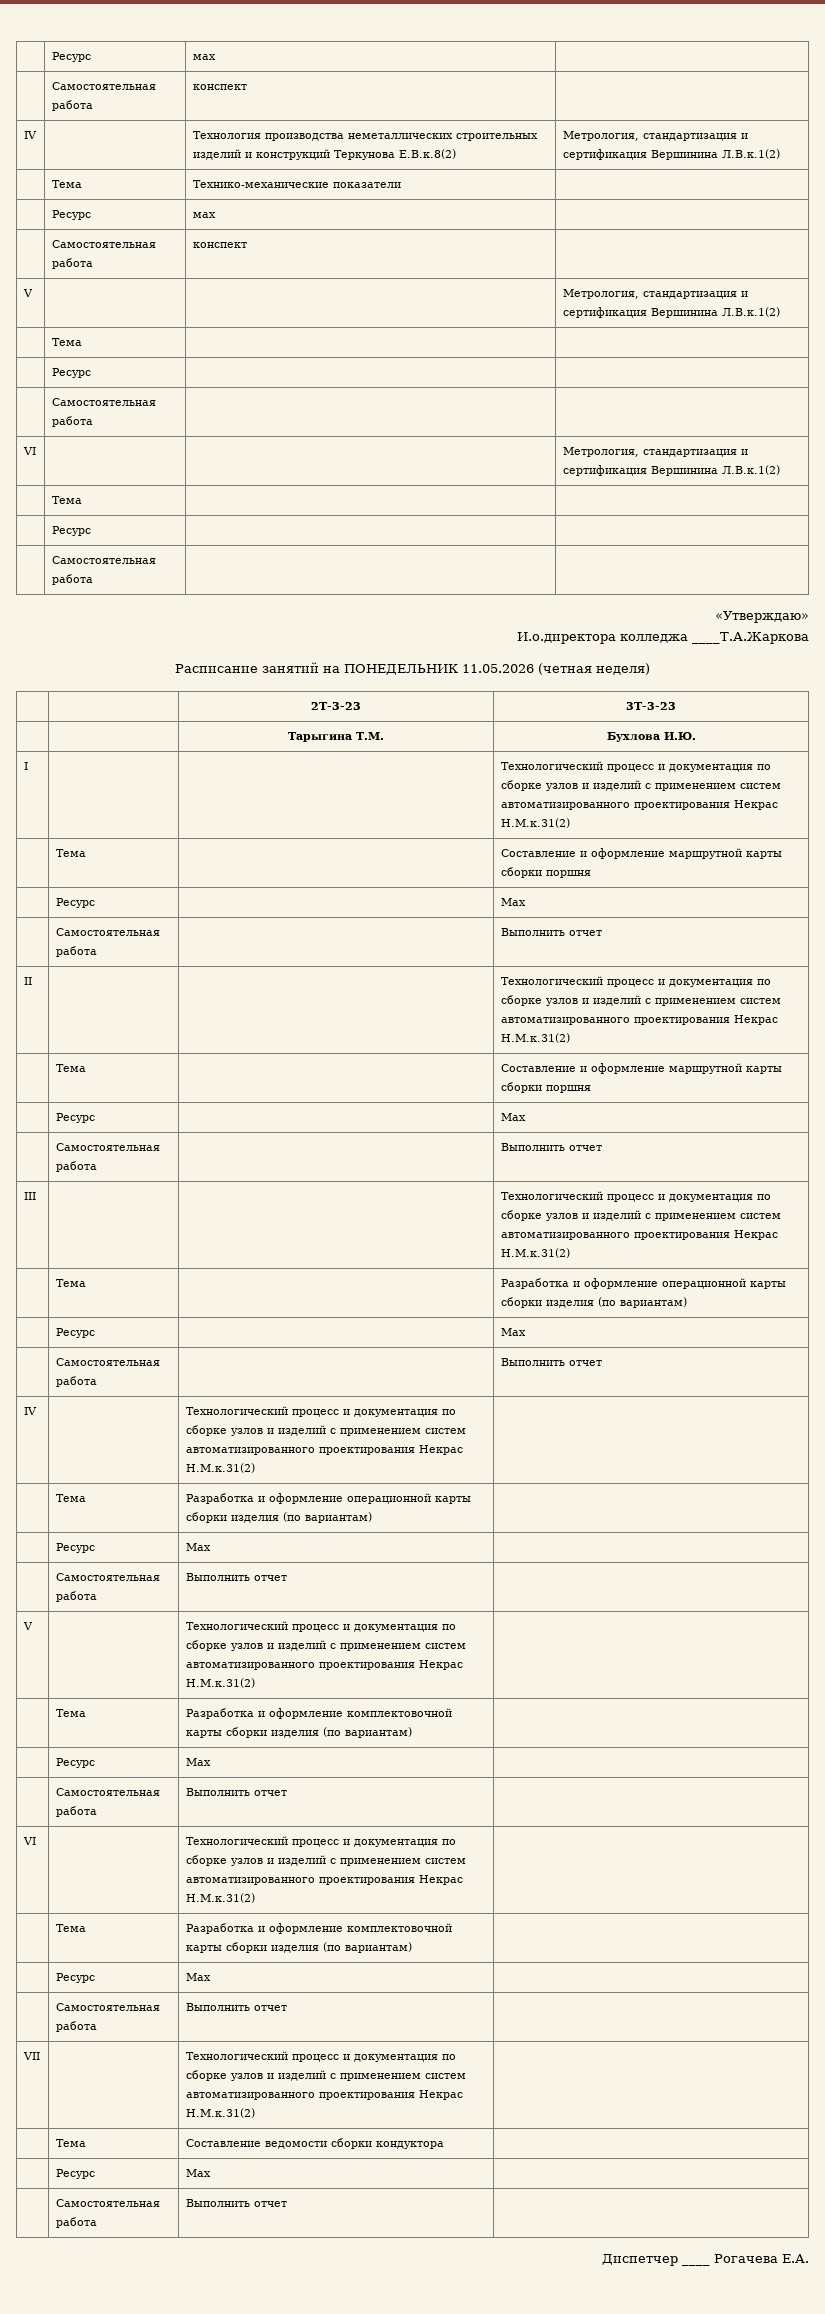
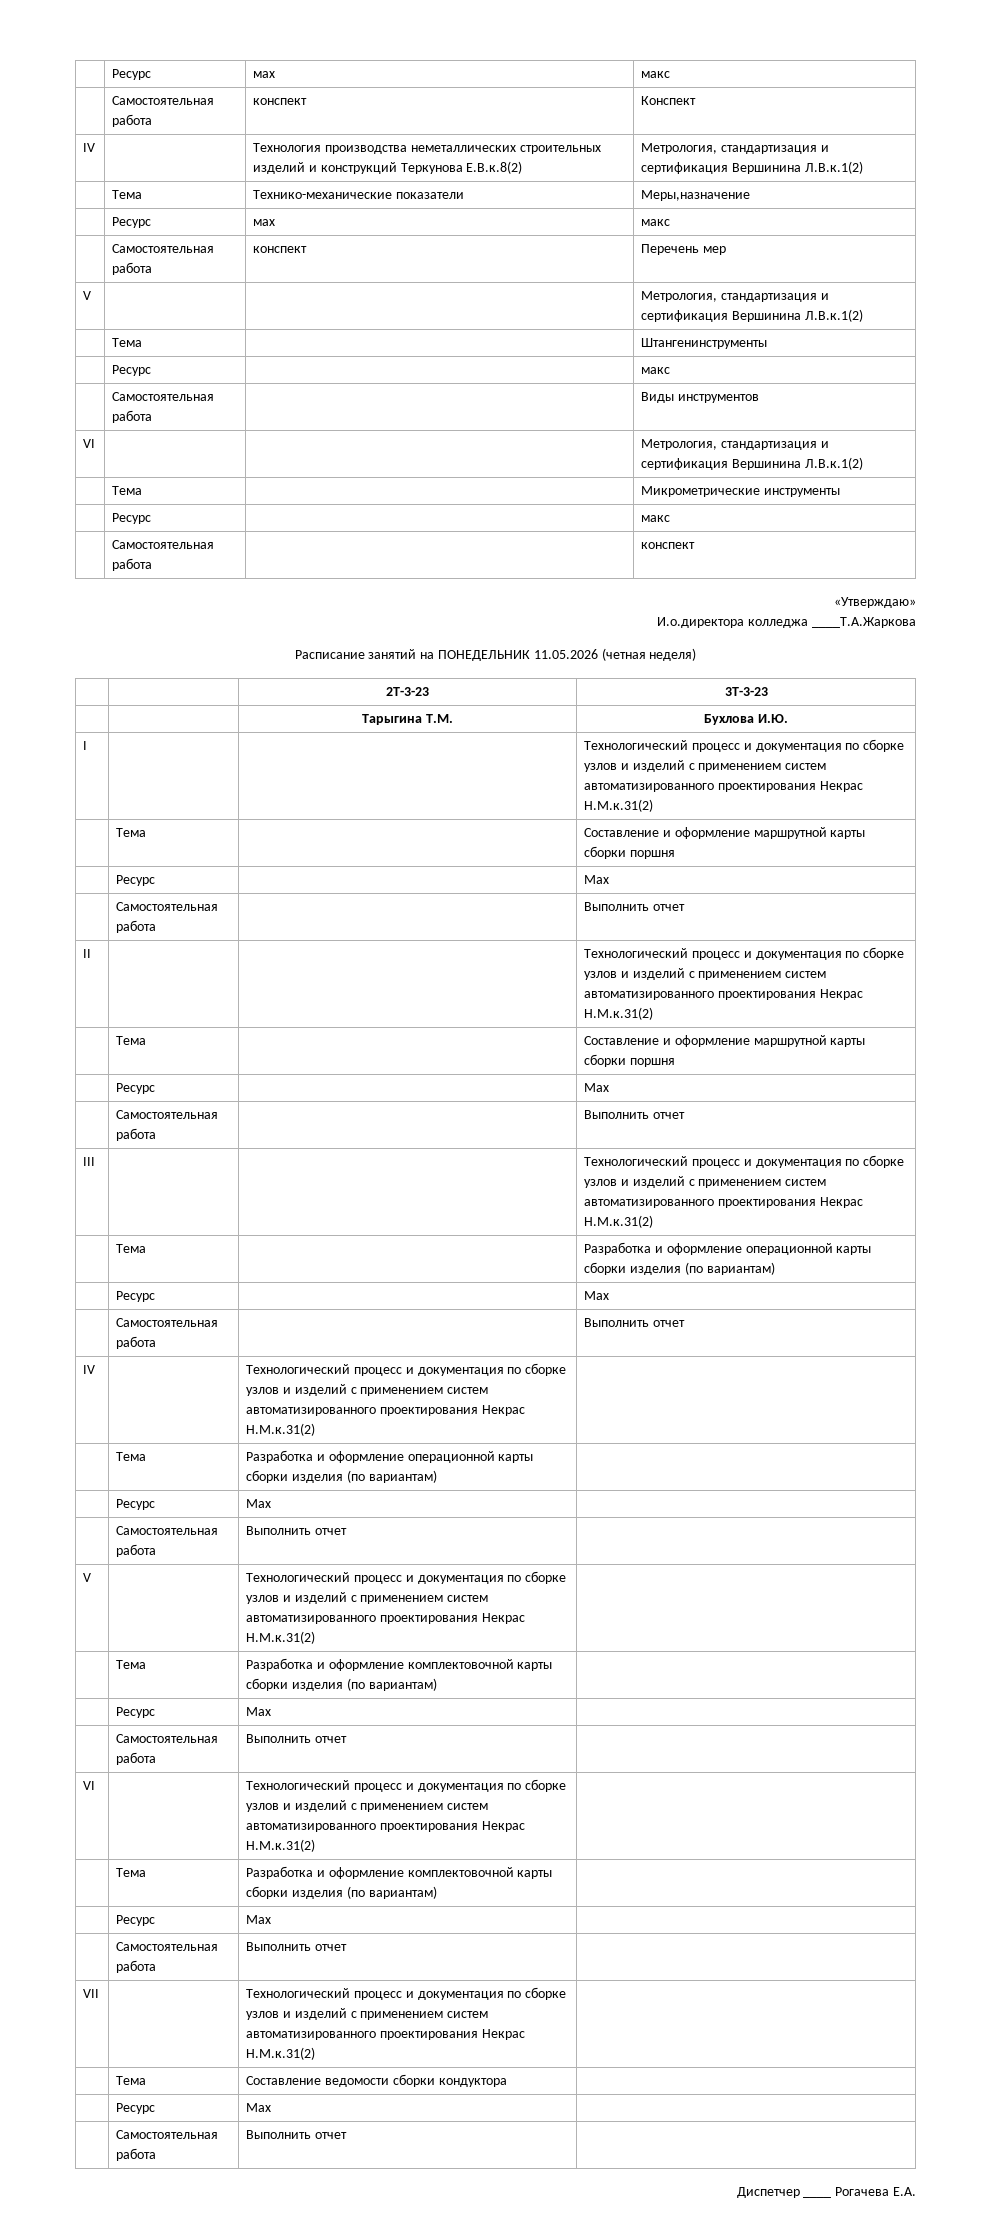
[51,52,91,62] [192,54,216,60] [51,82,156,90] [51,100,93,111] [192,84,247,90] | Ресурс | мах | // | Самостоятельная работа | конспект | -> [112,69,152,80] [253,71,276,78] [641,71,671,78] [112,96,215,105] [112,114,153,127] [253,98,308,105] [641,96,697,105] | Ресурс | мах | макс // | Самостоятельная работа | конспект | Конспект
[51,210,91,220] [192,212,216,218] [51,240,156,248] [51,258,93,269] [192,242,247,248] // | Ресурс | мах | // | Самостоятельная работа | конспект | -> [641,190,751,201] [112,217,152,228] [253,219,276,226] [641,219,671,226] [112,244,215,253] [112,262,153,275] [253,246,308,253] [641,244,727,255] Меры,назначение // | Ресурс | мах | макс // | Самостоятельная работа | конспект | Перечень мер
[51,368,91,378] [51,398,156,406] [51,416,93,427] // | Ресурс | | // | Самостоятельная работа | | -> [641,338,768,349] [112,365,152,376] [641,367,671,374] [112,392,215,401] [112,410,153,423] [641,392,760,403] Штангенинструменты // | Ресурс | | макс // | Самостоятельная работа | | Виды инструментов
[51,526,91,536] [51,556,156,564] [51,574,93,585] // | Ресурс | | // | Самостоятельная работа | | -> [641,486,841,497] [112,513,152,524] [641,515,671,522] [112,540,215,549] [112,558,153,571] [641,542,696,549] Микрометрические инструменты // | Ресурс | | макс // | Самостоятельная работа | | конспект

